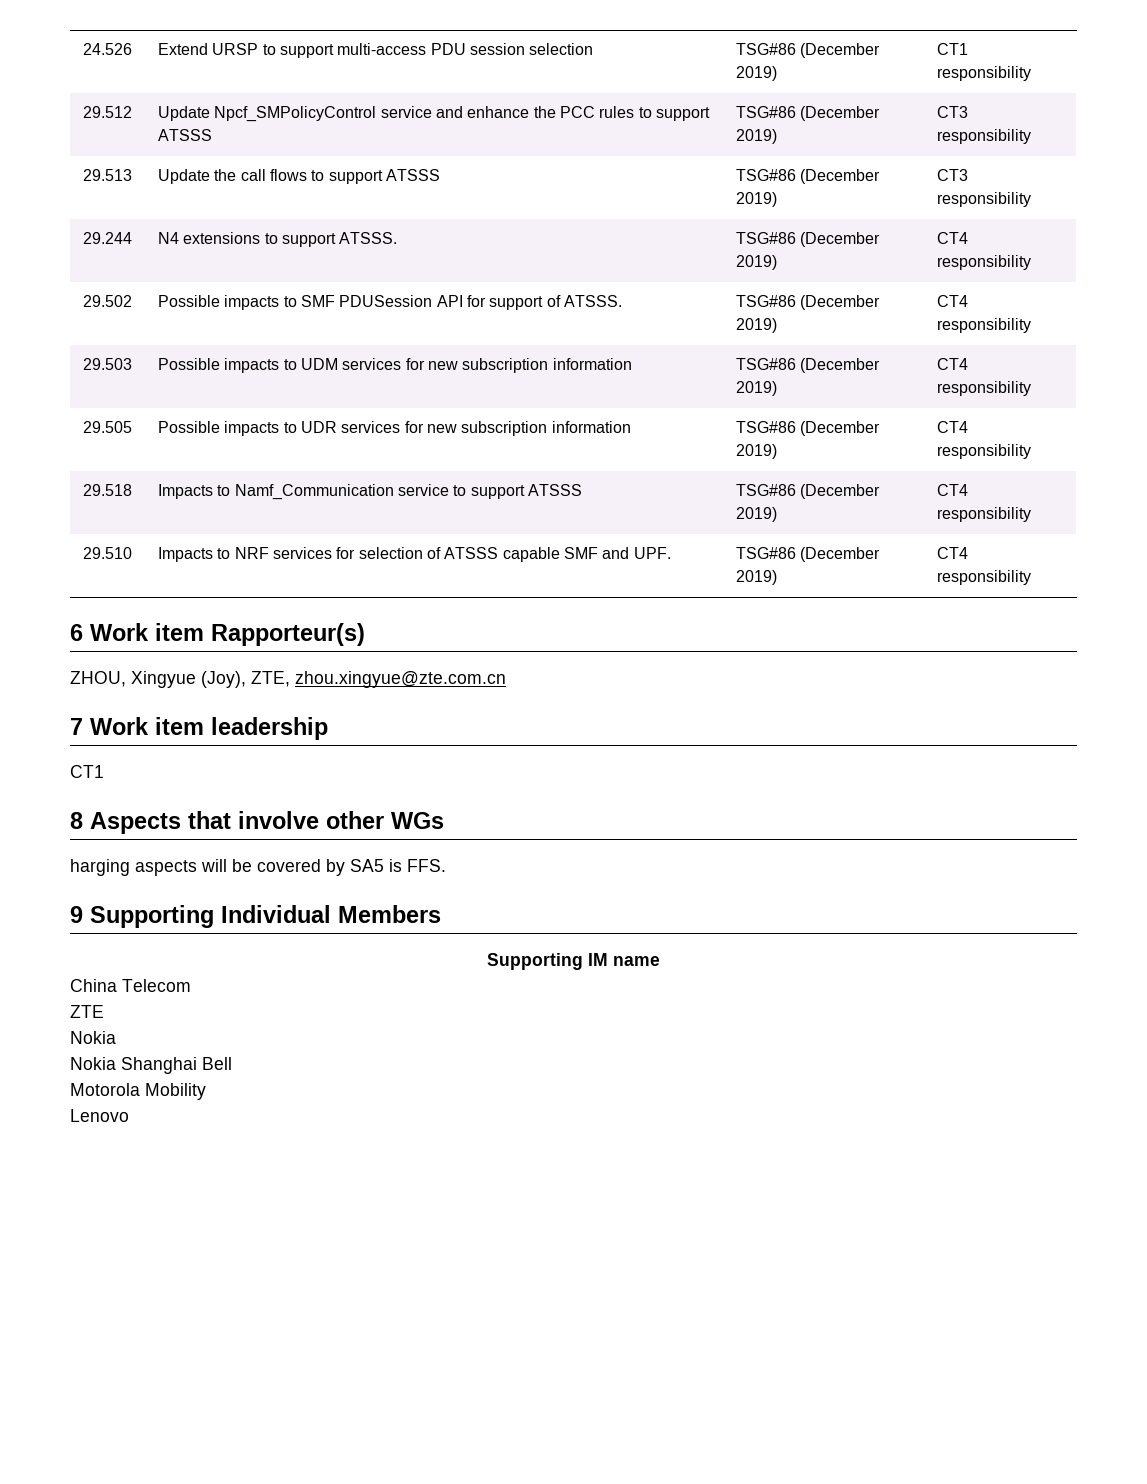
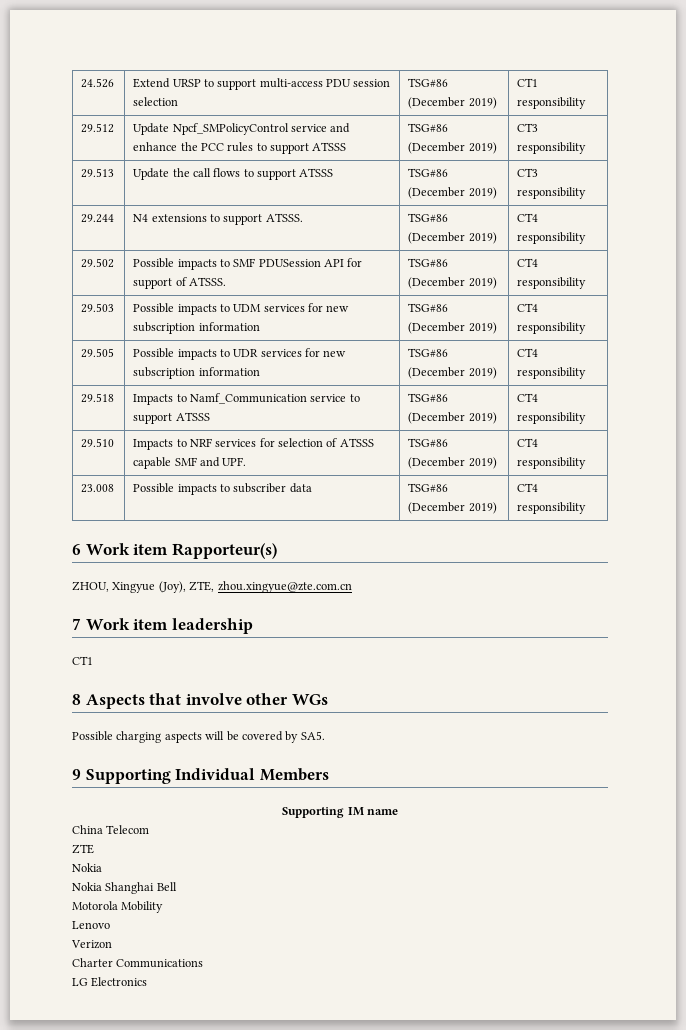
(1031, 577) none -> [81,484,115,493] [133,483,312,495] [408,483,449,492] [408,502,497,514] [517,483,539,492] [517,502,587,514] // 23.008 | Possible impacts to subscriber data | TSG#86 (December 2019) | CT4 responsibility
[70,859,130,876] harging -> [72,731,162,743] Possible charging
[350,859,446,872] SA5 is FFS. -> [300,731,325,740] SA5.
(129, 1115) none -> [71,940,112,949] [72,958,204,968] [72,977,148,987] // Verizon // Charter Communications // LG Electronics

